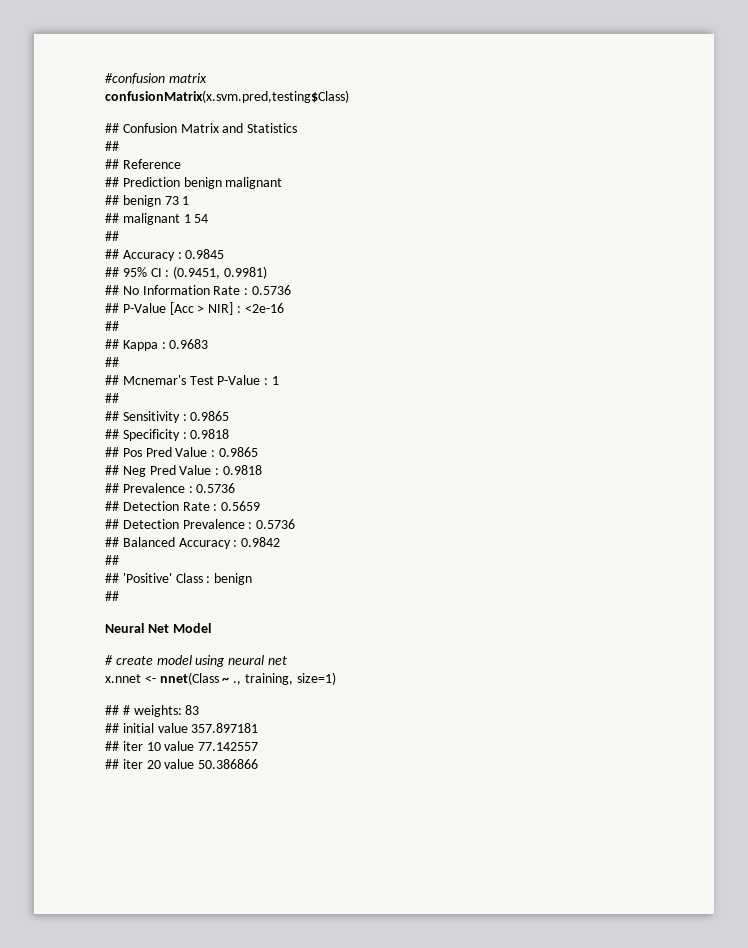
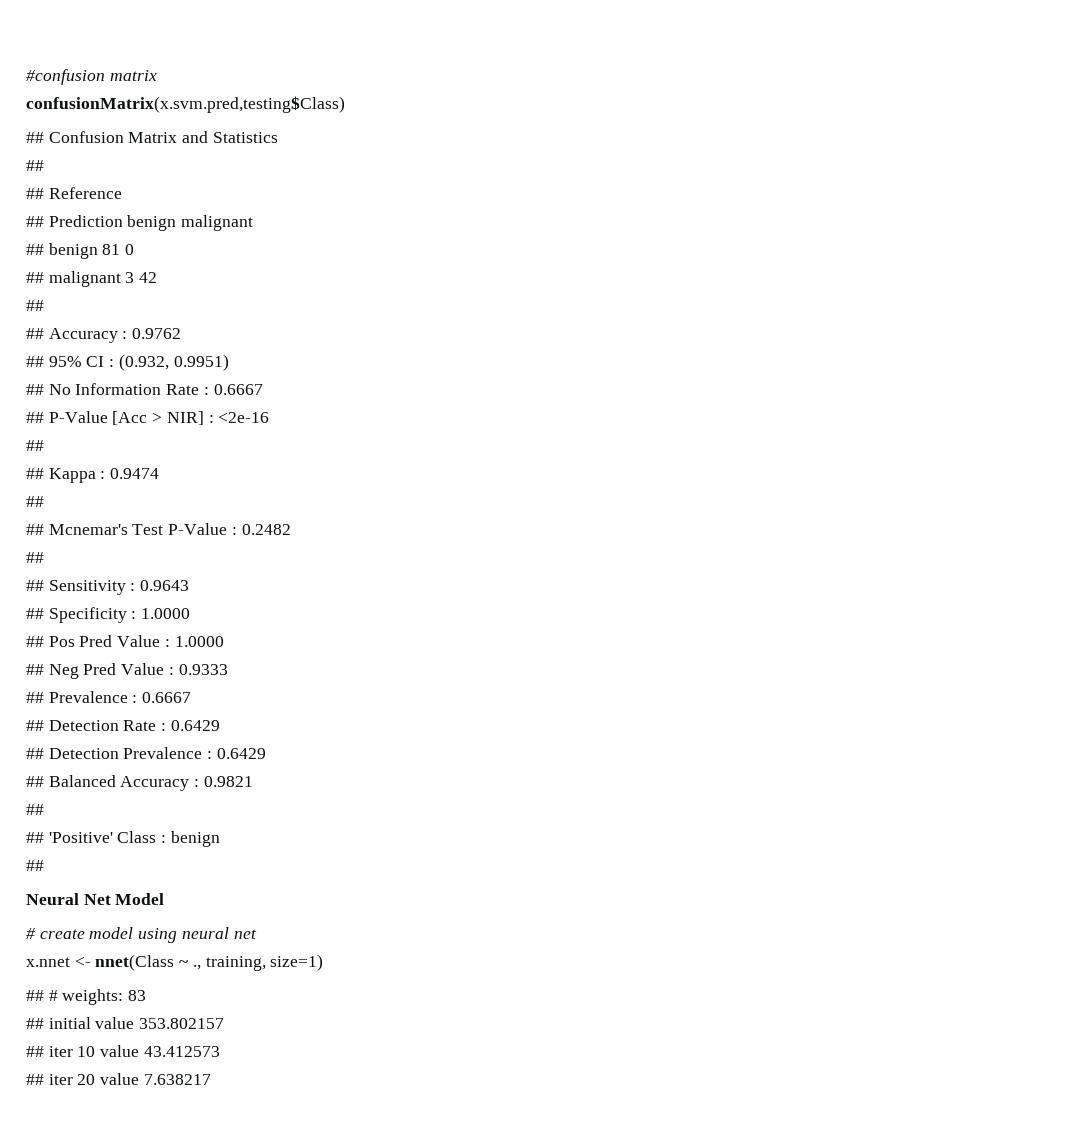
[164,196,190,205] 73 1 -> [102,244,135,255] 81 0
[183,214,209,223] 1 54 -> [125,272,158,283] 3 42
[185,249,225,259] 0.9845 -> [132,328,182,339] 0.9762
[173,266,267,279] (0.9451, 0.9981) -> [118,354,229,371] (0.932, 0.9951)
[251,285,291,295] 0.5736 -> [213,384,263,395] 0.6667
[169,339,209,349] 0.9683 -> [110,468,160,479] 0.9474
[271,376,279,385] 1 -> [241,524,291,535] 0.2482
[190,411,230,421] 0.9865 -> [140,580,190,591] 0.9643
[190,429,230,439] 0.9818 -> [141,608,191,619] 1.0000
[218,447,258,457] 0.9865 -> [174,636,224,647] 1.0000
[222,465,262,475] 0.9818 -> [178,664,228,675] 0.9333
[196,483,236,493] 0.5736 -> [142,692,192,703] 0.6667
[221,501,261,511] 0.5659 -> [170,720,220,731] 0.6429
[256,519,296,529] 0.5736 -> [216,748,266,759] 0.6429
[241,537,281,547] 0.9842 -> [203,776,253,787] 0.9821
[191,723,259,733] 357.897181 -> [139,1018,225,1029] 353.802157
[198,742,259,751] 77.142557 -> [143,1046,220,1057] 43.412573
[198,759,259,769] 50.386866 -> [143,1074,211,1085] 7.638217

